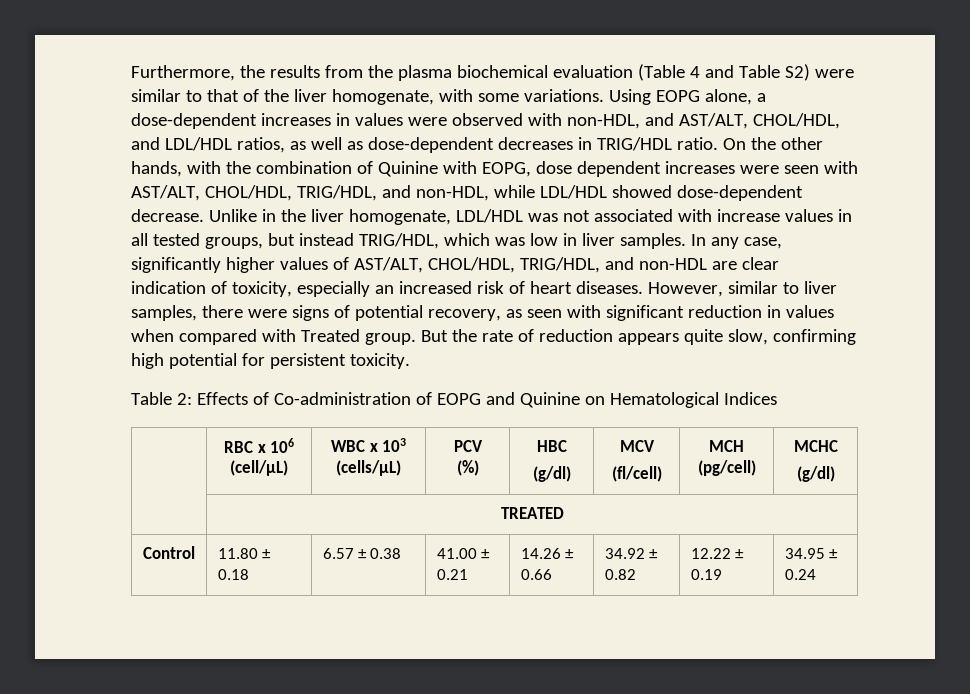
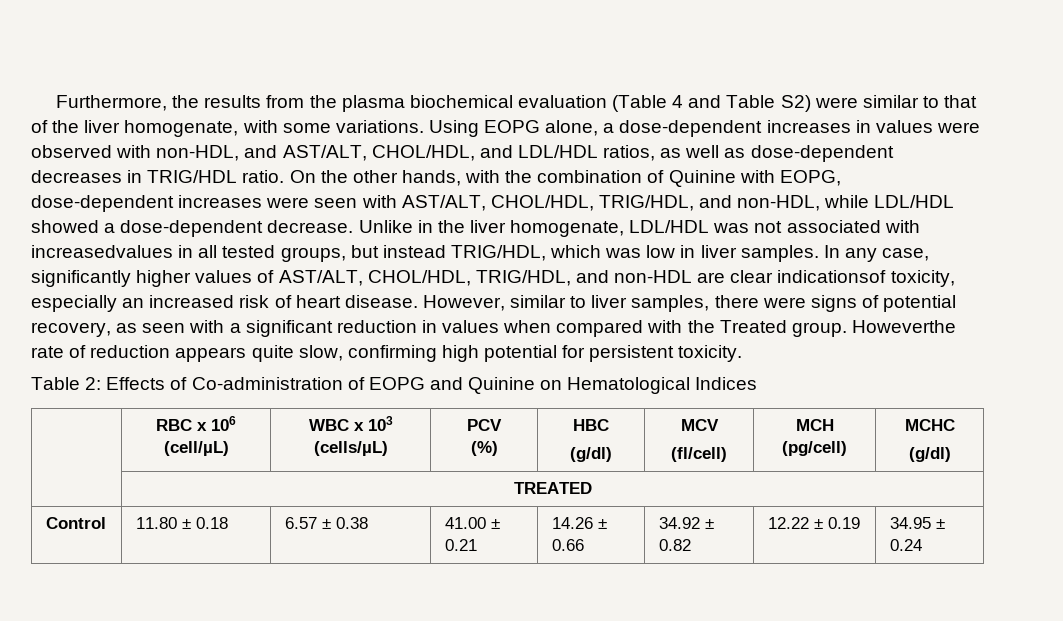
[535,161,661,177] dose dependent -> [31,195,174,212] dose-dependent
(672, 191) none -> [104,223,116,233] a
[716,209,833,222] increase values -> [31,245,173,258] increasedvalues
[131,281,227,294] indication of -> [777,270,887,283] indicationsof
[575,281,643,294] diseases. -> [344,295,418,308] disease.
(601, 311) none -> [229,323,241,333] a
(296, 335) none -> [687,320,715,333] the
[420,329,477,342] But the -> [851,320,956,333] Howeverthe

